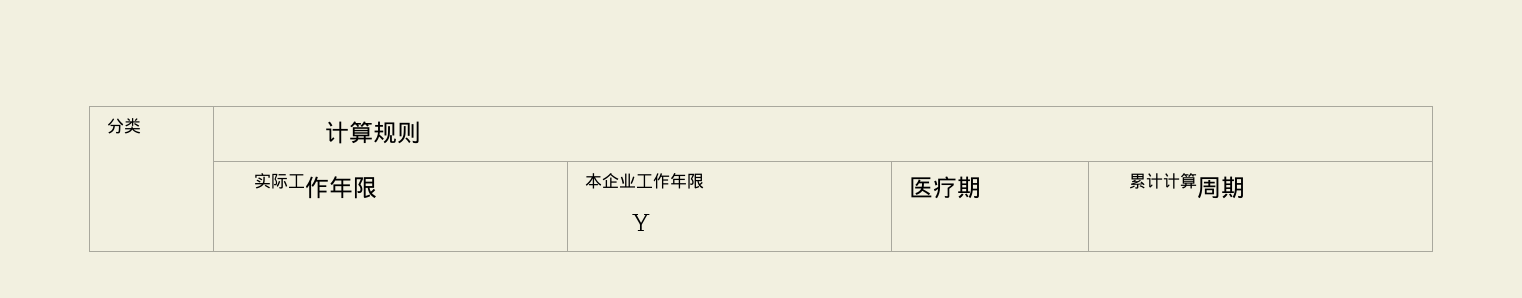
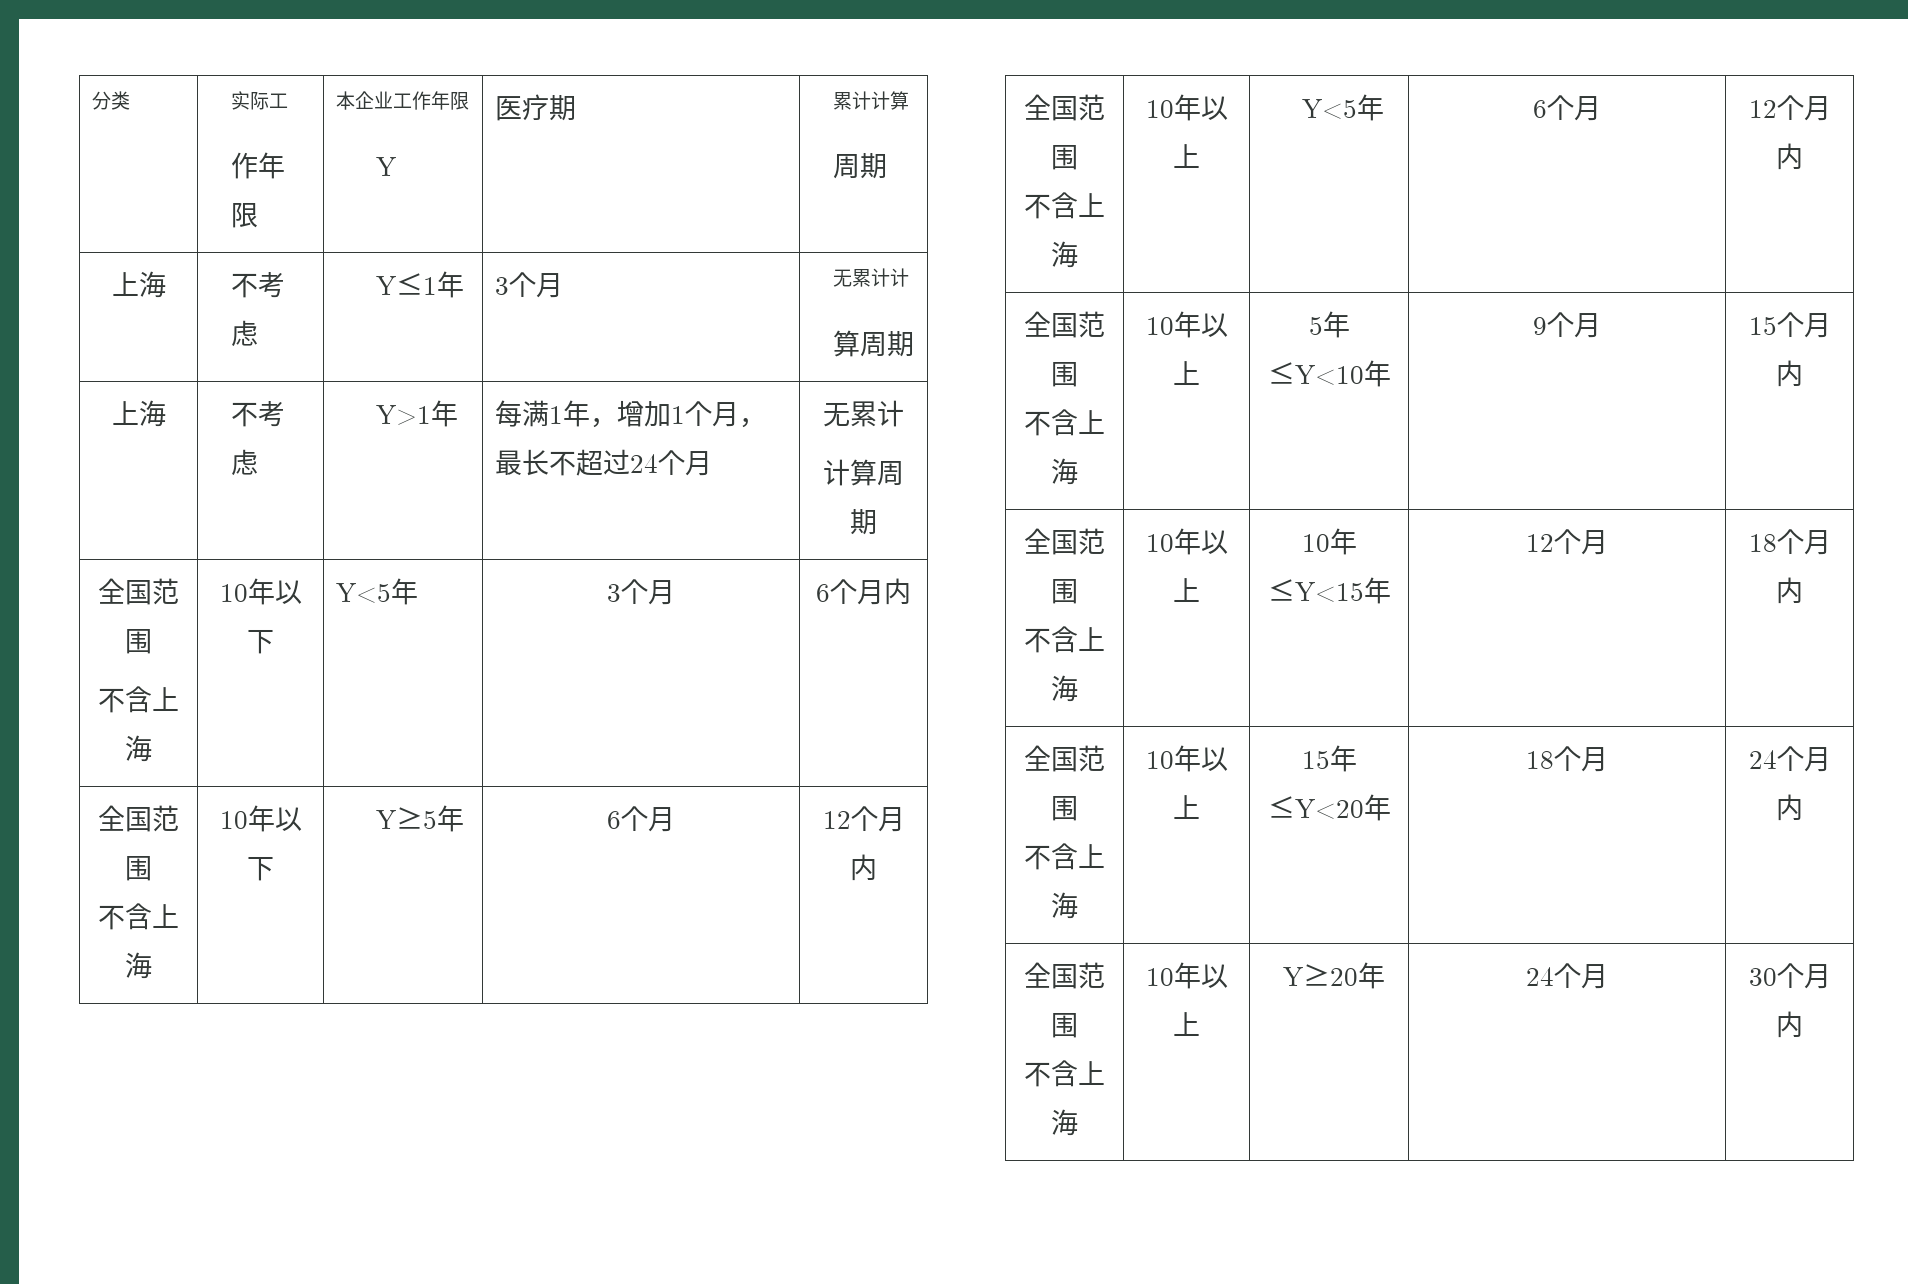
[324,121,421,144] | 计算规则 // -> (131, 100) none
(306, 181) none -> (289, 100) //
[1197,176,1246,199] 周期 -> [833,153,888,179] [111,271,166,298] [231,272,286,298] [231,320,259,347] [376,271,465,298] [495,272,564,298] [833,268,910,287] [833,330,915,357] [111,400,166,427] [231,401,286,427] [231,449,259,476] [376,400,459,427] [495,400,767,428] [495,449,713,476] [823,400,904,427] [823,459,904,486] [850,509,877,535] [98,578,179,605] [125,629,152,654] [98,686,179,713] [125,735,152,762] [219,578,302,605] [247,629,274,654] [336,578,419,605] [607,579,675,605] [816,578,911,605] [98,805,179,832] [125,856,152,881] [98,903,179,930] [125,952,152,979] [219,805,302,832] [247,856,274,881] [376,805,465,832] [607,806,675,832] [822,806,905,832] [850,854,877,881] [1024,94,1105,121] [1051,145,1078,170] [1024,192,1105,219] [1051,241,1078,268] [1145,94,1228,121] [1173,144,1200,168] [1302,94,1385,121] [1533,95,1601,121] [1748,95,1831,121] [1776,143,1803,170] [1024,311,1105,338] [1051,362,1078,387] [1024,409,1105,436] [1051,458,1078,485] [1145,311,1228,338] [1173,361,1200,385] [1308,311,1350,338] [1267,360,1391,387] [1533,312,1601,338] [1748,312,1831,338] [1776,360,1803,387] [1024,528,1105,555] [1051,579,1078,604] [1024,626,1105,653] [1051,675,1078,702] [1145,528,1228,555] [1173,578,1200,602] [1301,528,1357,555] [1267,577,1391,604] [1526,529,1608,555] [1748,529,1831,555] [1776,577,1803,604] [1024,745,1105,772] [1051,796,1078,821] [1024,843,1105,870] [1051,892,1078,919] [1145,745,1228,772] [1173,795,1200,819] [1301,745,1357,772] [1267,794,1391,821] [1526,746,1608,772] [1748,746,1831,772] [1776,794,1803,821] [1024,962,1105,989] [1051,1013,1078,1038] [1024,1060,1105,1087] [1051,1109,1078,1136] [1145,962,1228,989] [1173,1012,1200,1036] [1283,962,1386,989] [1526,963,1608,989] [1748,963,1831,989] [1776,1011,1803,1038] // 周期 // 上海 | 不考虑 | Y≤1年 | 3个月 | 无累计计 // 算周期 // 上海 | 不考虑 | Y>1年 | 每满1年，增加1个月，最长不超过24个月 | 无累计 // 计算周期 // 全国范围 // 不含上海 | 10年以下 | Y<5年 | 3个月 | 6个月内 // 全国范围 // 不含上海 | 10年以下 | Y≥5年 | 6个月 | 12个月内 // 全国范围 // 不含上海 | 10年以上 | Y<5年 | 6个月 | 12个月内 // 全国范围 // 不含上海 | 10年以上 | 5年≤Y<10年 | 9个月 | 15个月内 // 全国范围 // 不含上海 | 10年以上 | 10年≤Y<15年 | 12个月 | 18个月内 // 全国范围 // 不含上海 | 10年以上 | 15年≤Y<20年 | 18个月 | 24个月内 // 全国范围 // 不含上海 | 10年以上 | Y≥20年 | 24个月 | 30个月内

